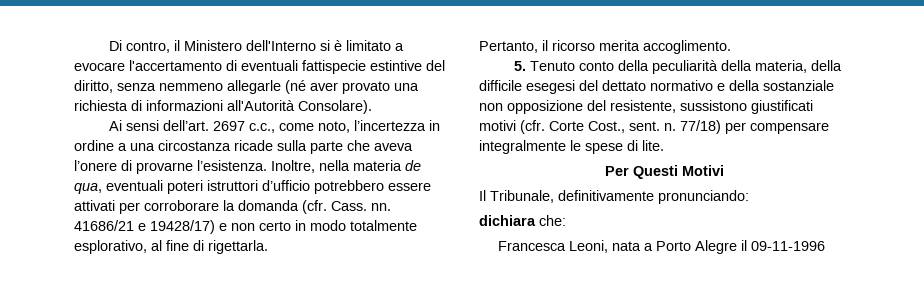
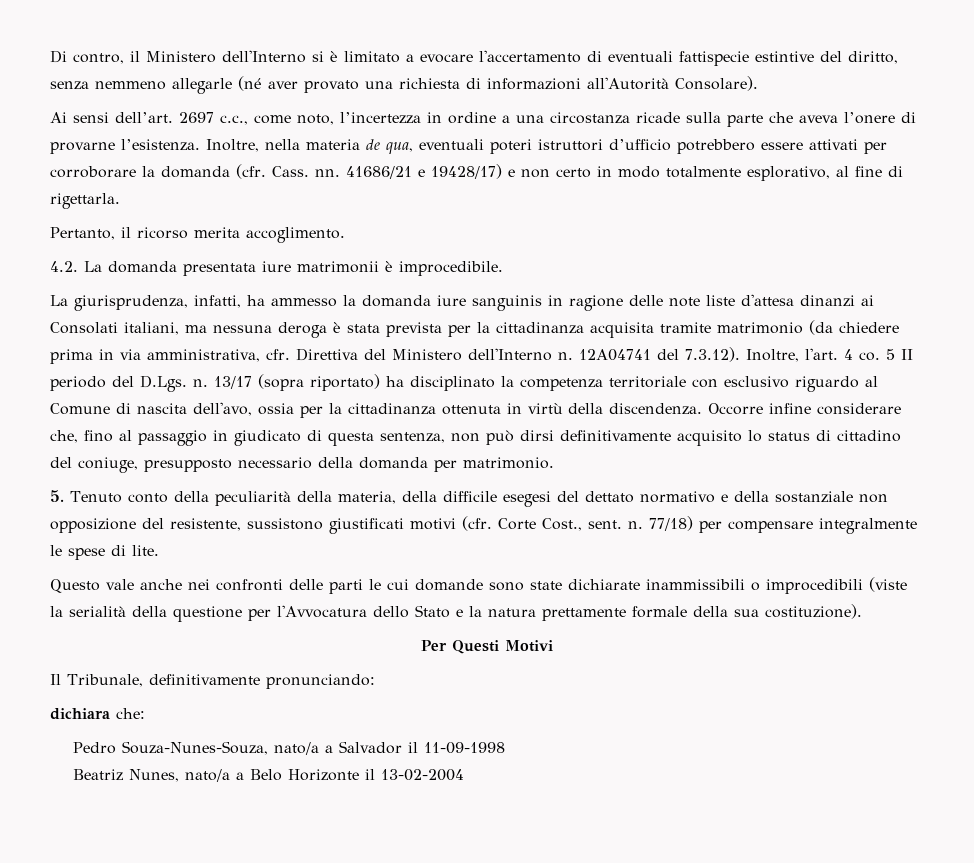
(731, 47) none -> [50,261,503,276] [50,294,874,311] [50,320,899,338] [50,347,913,364] [50,374,878,392] [50,402,901,418] [50,430,901,446] [50,457,554,473] // 4.2. La domanda presentata iure matrimonii è improcedibile. // La giurisprudenza, infatti, ha ammesso la domanda iure sanguinis in ragione delle note liste d'attesa dinanzi ai Consolati italiani, ma nessuna deroga è stata prevista per la cittadinanza acquisita tramite matrimonio (da chiedere prima in via amministrativa, cfr. Direttiva del Ministero dell'Interno n. 12A04741 del 7.3.12). Inoltre, l'art. 4 co. 5 II periodo del D.Lgs. n. 13/17 (sopra riportato) ha disciplinato la competenza territoriale con esclusivo riguardo al Comune di nascita dell'avo, ossia per la cittadinanza ottenuta in virtù della discendenza. Occorre infine considerare che, fino al passaggio in giudicato di questa sentenza, non può dirsi definitivamente acquisito lo status di cittadino del coniuge, presupposto necessario della domanda per matrimonio.
(664, 145) none -> [50,577,907,594] [50,604,862,622] // Questo vale anche nei confronti delle parti le cui domande sono state dichiarate inammissibili o improcedibili (viste la serialità della questione per l'Avvocatura dello Stato e la natura prettamente formale della sua costituzione).
[497,240,825,254] Francesca Leoni, nata a Porto Alegre il 09-11-1996 -> [73,741,506,755] [73,769,465,782] Pedro Souza-Nunes-Souza, nato/a a Salvador il 11-09-1998 // Beatriz Nunes, nato/a a Belo Horizonte il 13-02-2004

